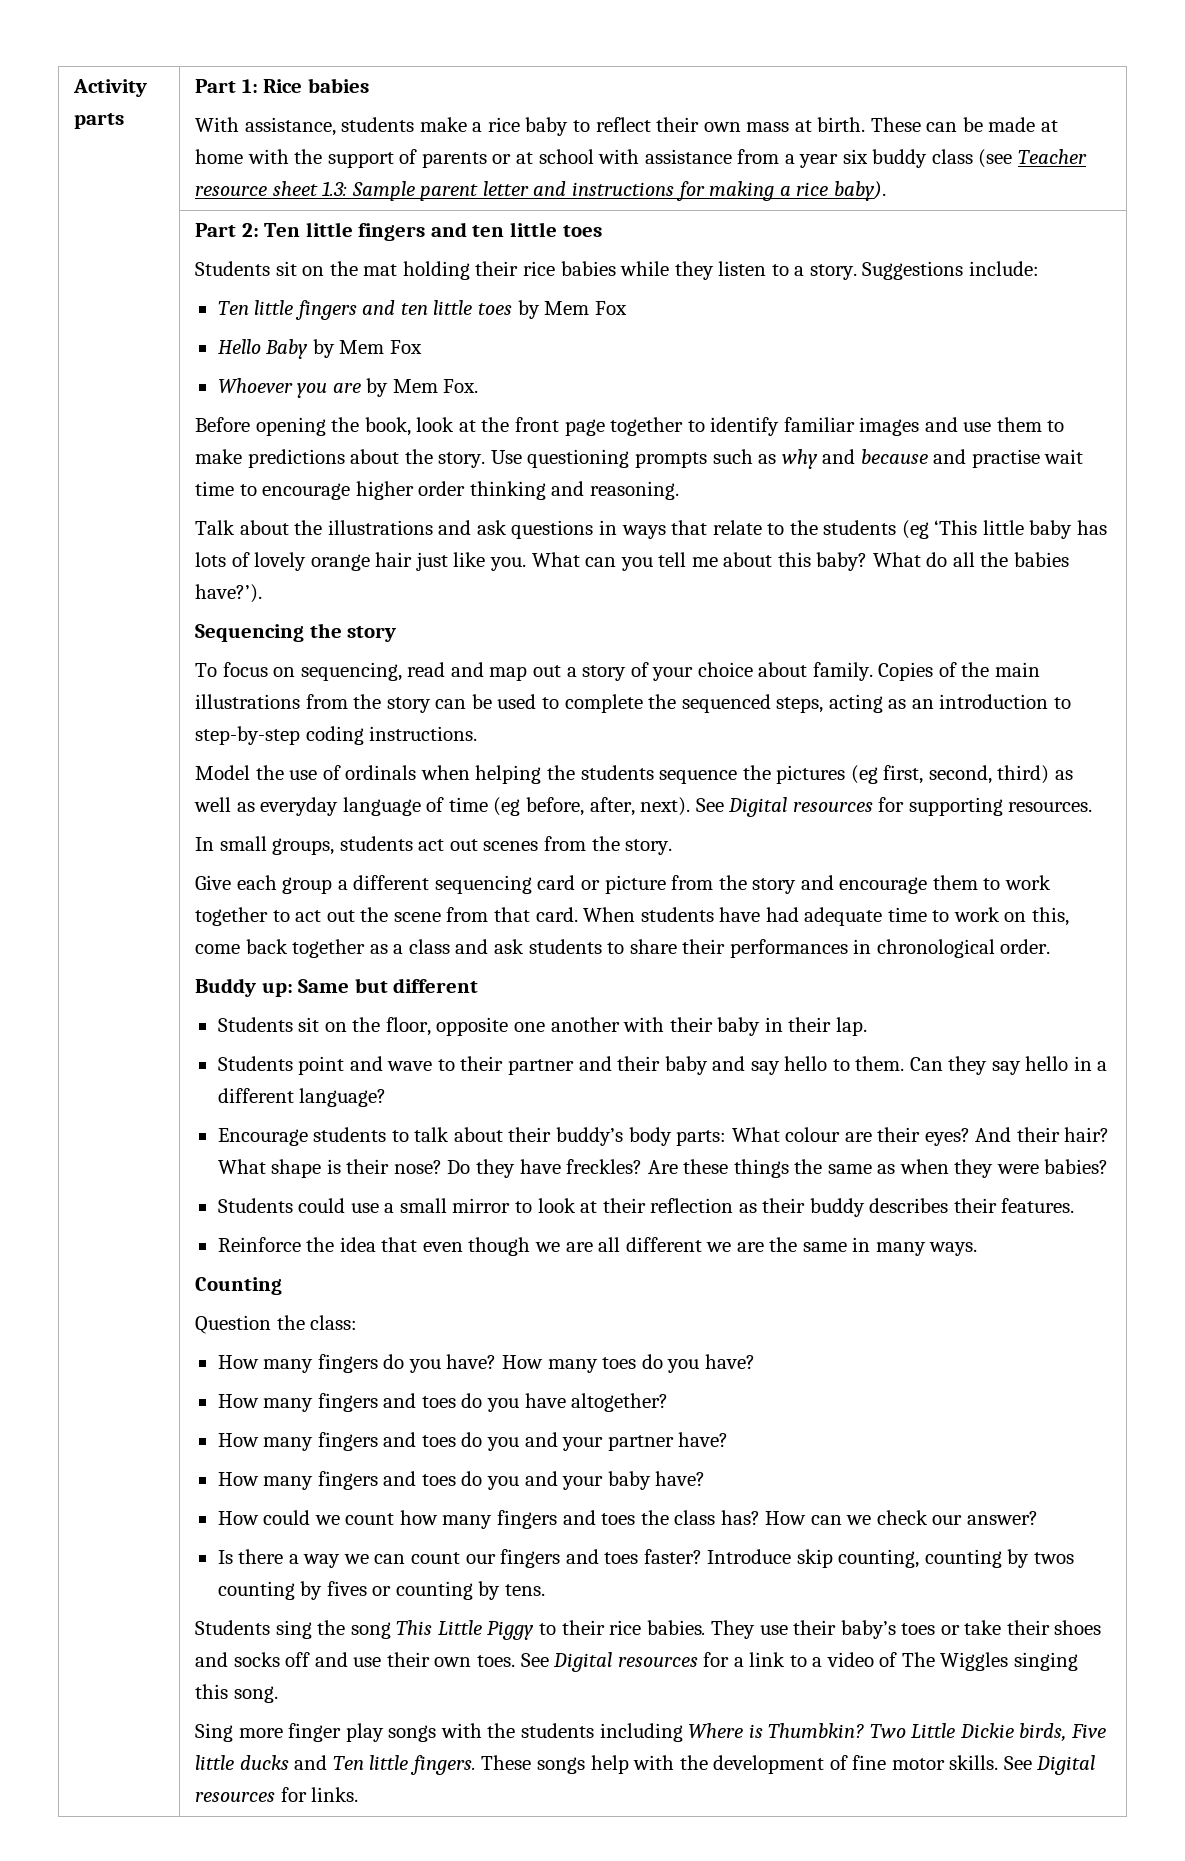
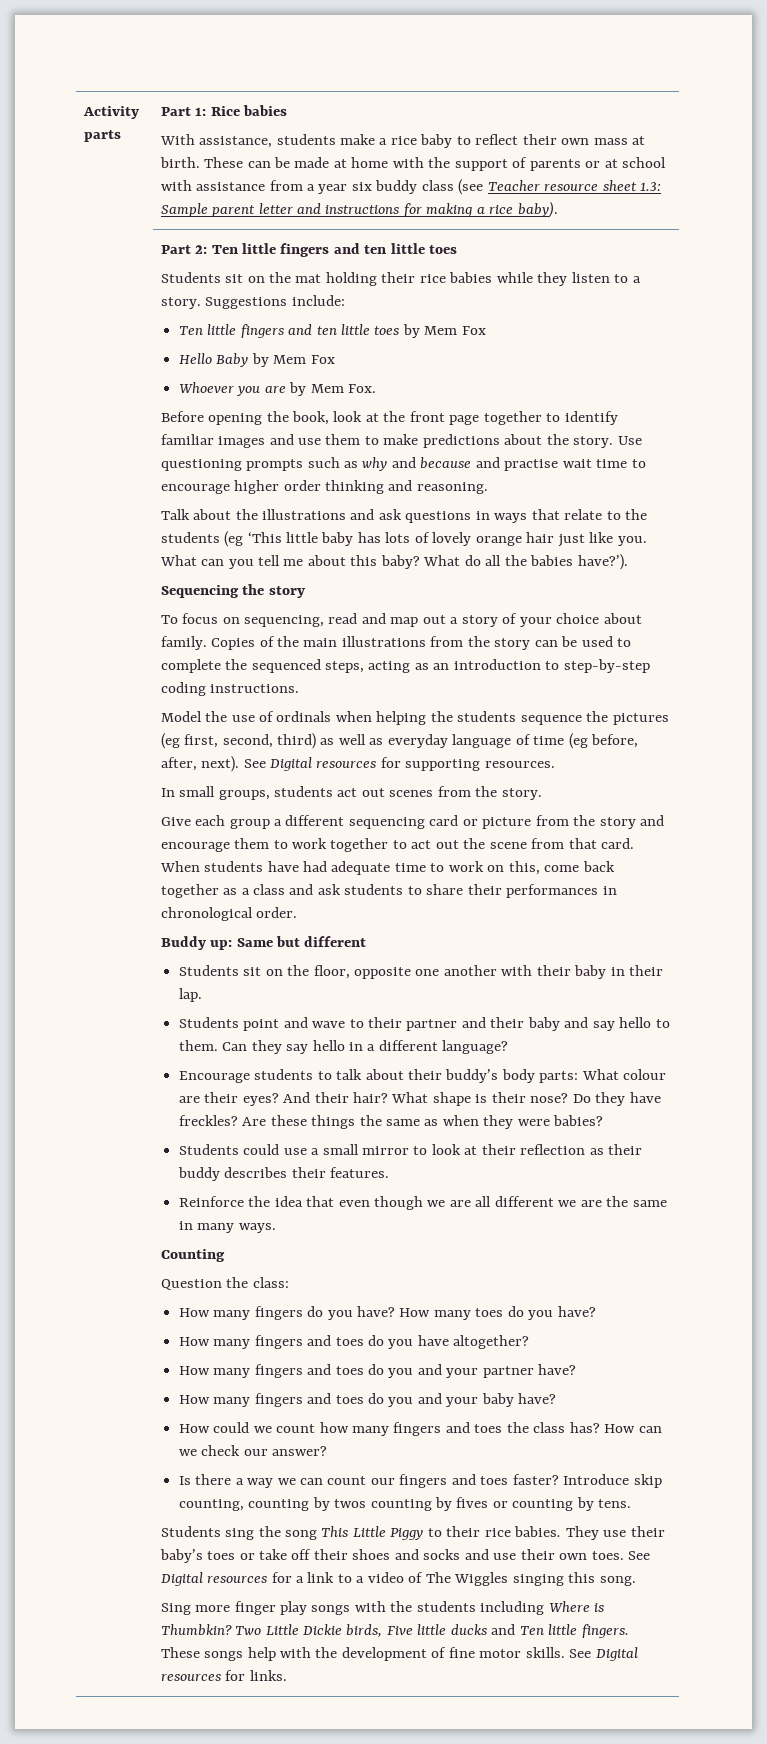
(1002, 1627) none -> [291,1549,312,1560] off
[285,1652,311,1667] off -> (461, 1554) none

